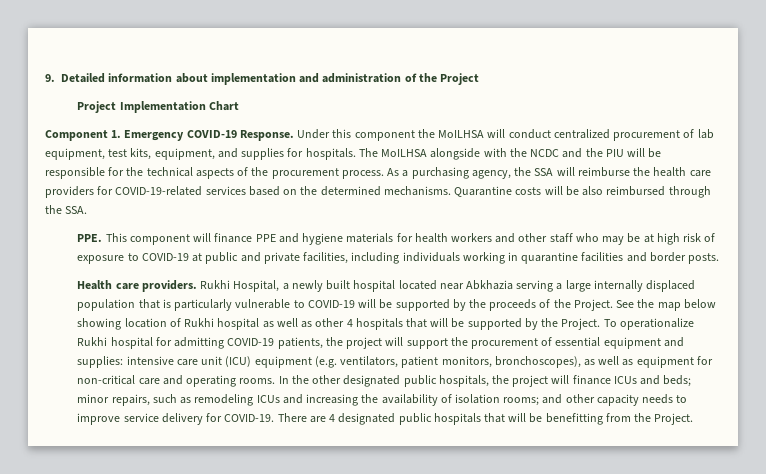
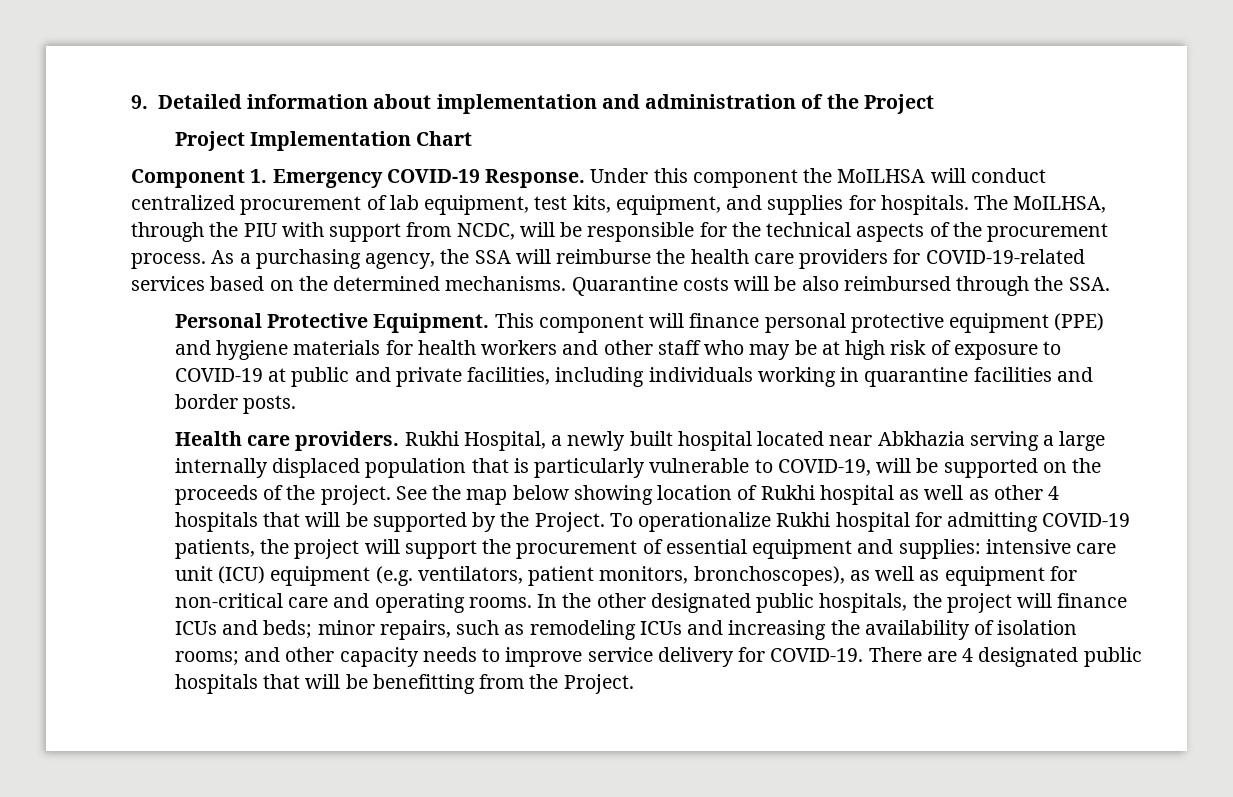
[381,148,624,160] MoILHSA alongside with the NCDC and the PIU -> [1013,196,1107,213] [131,222,515,242] MoILHSA, through the PIU with support from NCDC,
[77,234,103,242] PPE. -> [174,313,490,333] Personal Protective Equipment.
[255,234,276,242] PPE -> [764,313,1105,333] personal protective equipment (PPE)
[307,299,466,311] COVID-19 will be supported by -> [777,458,1067,478] COVID-19, will be supported on
[573,299,613,311] Project. -> [320,485,391,505] project.

